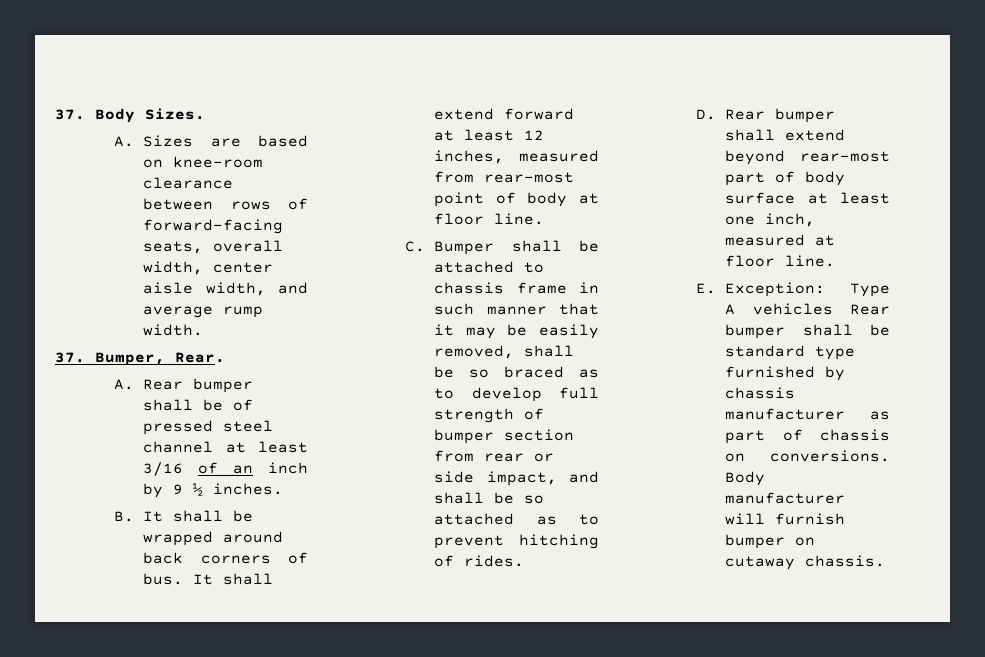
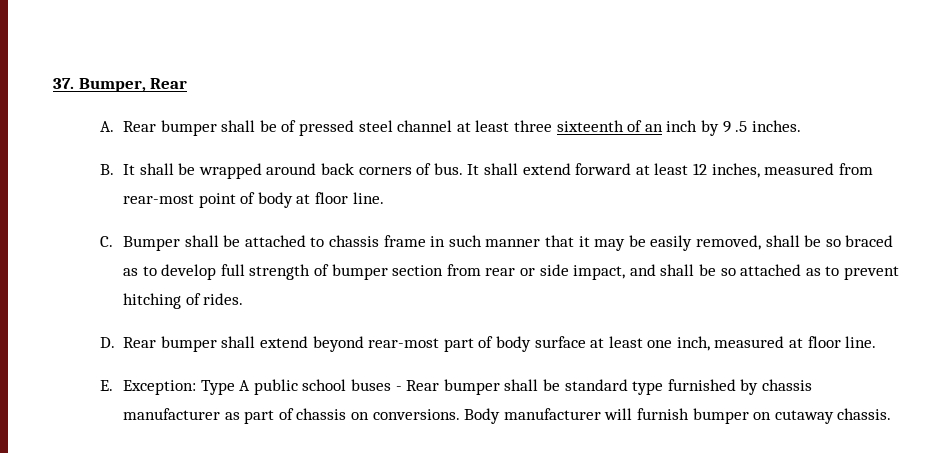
[55,108,205,123] [113,135,308,147] [143,156,264,168] [143,177,234,189] [143,198,308,210] [143,219,284,234] [143,240,284,254] [143,261,274,275] [143,282,308,296] [143,306,264,318] [143,324,204,336] [55,352,225,366] 37. Body Sizes. // A. Sizes are based on knee-room clearance between rows of forward-facing seats, overall width, center aisle width, and average rump width. // 37. Bumper, Rear. -> [53,78,188,92] 37. Bumper, Rear
[143,462,184,476] 3/16 -> [513,120,624,132] three sixteenth
[192,483,204,496] ½ -> [735,121,748,132] .5
[752,303,833,315] vehicles -> [253,379,402,395] public school buses -

